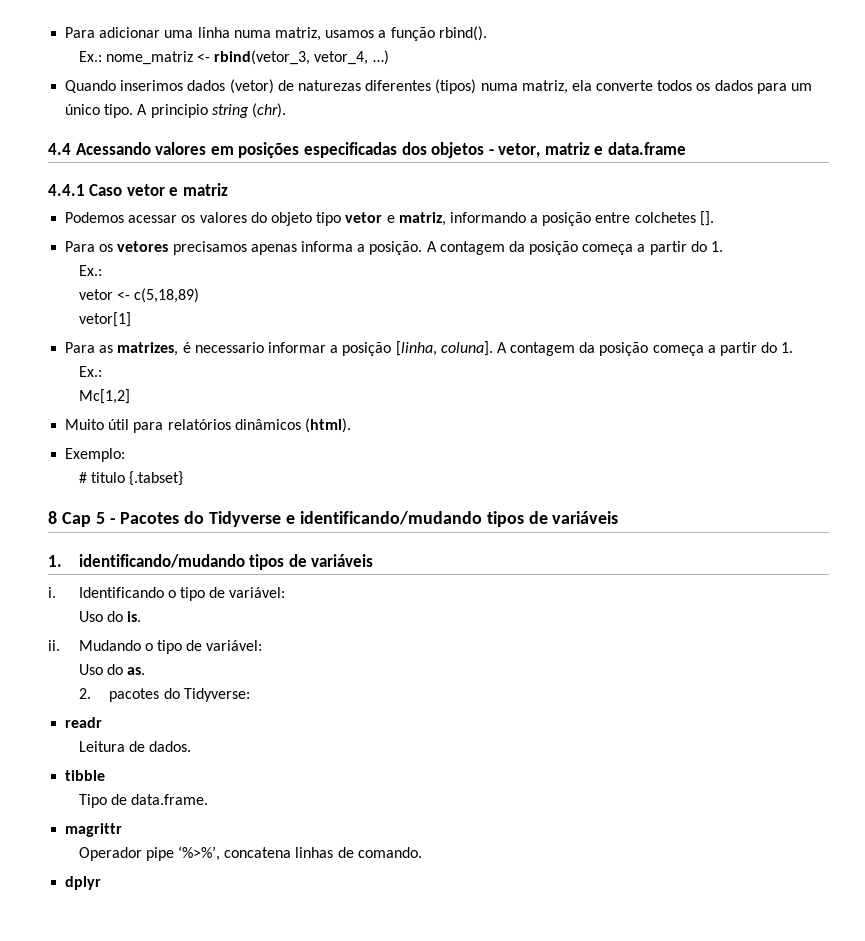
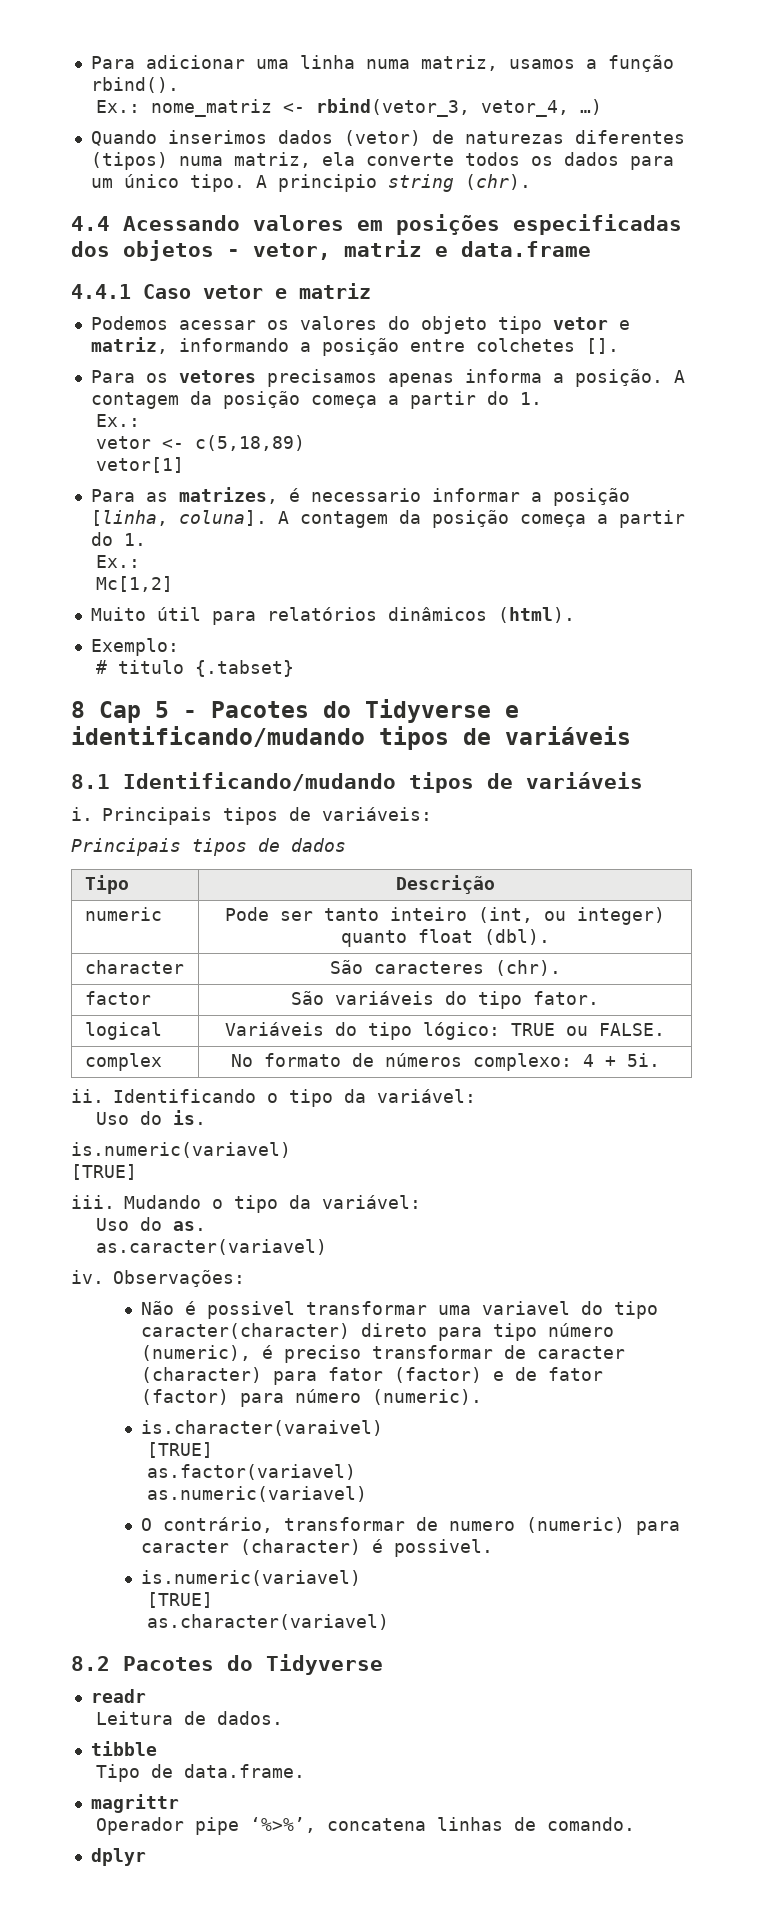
[48,554,245,568] 1. identificando/mudando -> [71,772,396,791] 8.1 Identificando/mudando
(56, 592) none -> [102,807,432,825] [71,838,346,856] [84,875,129,894] [395,875,495,894] [84,907,162,921] [225,907,665,925] [340,929,550,947] [84,960,184,974] [329,960,561,976] [84,991,151,1005] [291,991,599,1009] [84,1022,162,1040] [225,1022,665,1040] [84,1053,162,1071] [230,1053,660,1071] [71,1089,104,1103] Principais tipos de variáveis: // Principais tipos de dados // Tipo | Descrição // numeric | Pode ser tanto inteiro (int, ou integer) quanto float (dbl). // character | São caracteres (chr). // factor | São variáveis do tipo fator. // logical | Variáveis do tipo lógico: TRUE ou FALSE. // complex | No formato de números complexo: 4 + 5i. // ii.
[209,587,226,598] de -> [344,1089,366,1103] da
[48,640,60,651] ii. -> [71,1142,291,1158] [71,1164,137,1180] [71,1195,115,1209] is.numeric(variavel) // [TRUE] // iii.
[186,640,203,651] de -> [289,1195,311,1209] da
[78,688,250,702] 2. pacotes do Tidyverse: -> [96,1239,328,1255] [71,1270,245,1287] [141,1301,659,1319] [141,1323,615,1341] [141,1345,626,1363] [141,1367,604,1385] [141,1389,483,1407] [141,1420,384,1436] [146,1442,213,1458] [146,1464,356,1480] [146,1486,367,1502] [141,1517,681,1535] [141,1539,494,1557] [141,1570,362,1586] [146,1592,213,1608] [146,1614,389,1630] [71,1654,383,1675] as.caracter(variavel) // iv. Observações: // Não é possivel transformar uma variavel do tipo caracter(character) direto para tipo número (numeric), é preciso transformar de caracter (character) para fator (factor) e de fator (factor) para número (numeric). // is.character(varaivel) // [TRUE] // as.factor(variavel) // as.numeric(variavel) // O contrário, transformar de numero (numeric) para caracter (character) é possivel. // is.numeric(variavel) // [TRUE] // as.character(variavel) // 8.2 Pacotes do Tidyverse

